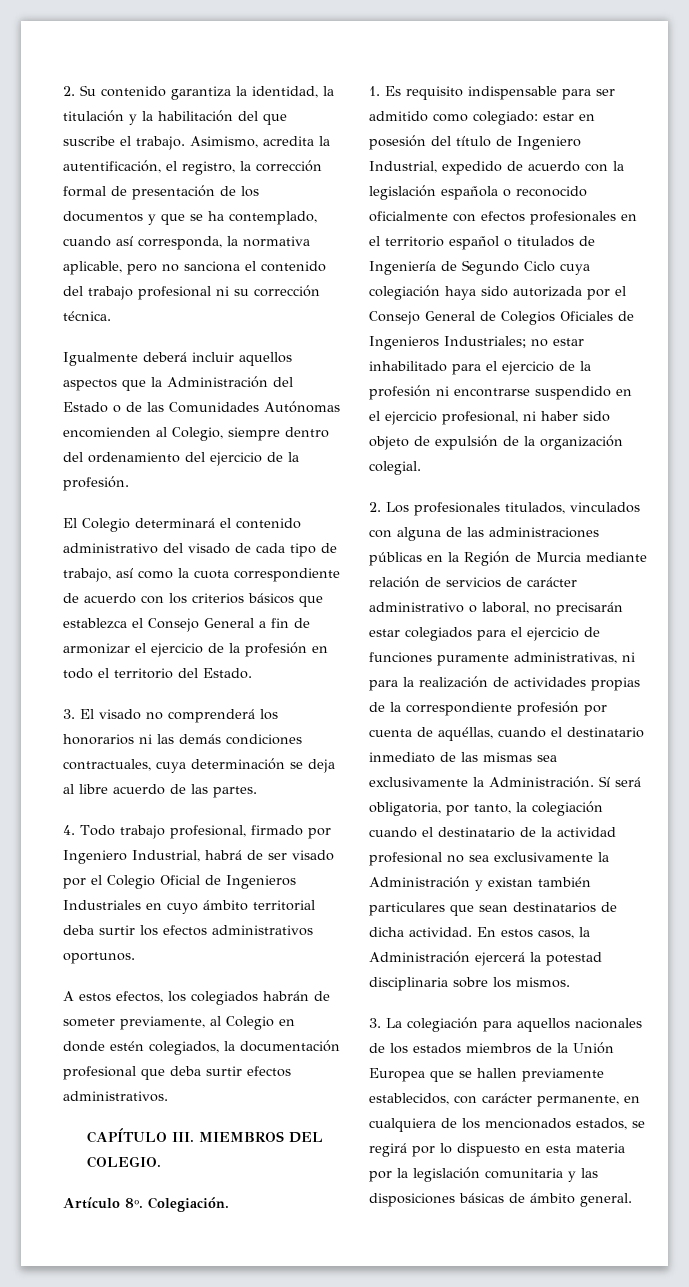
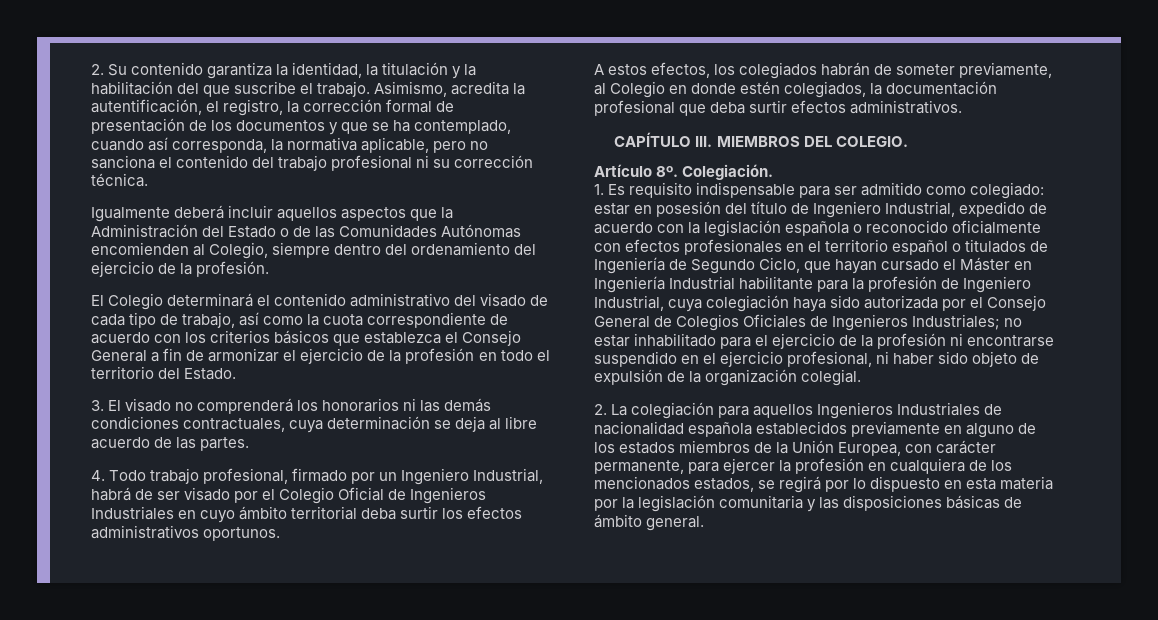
(331, 833) none -> [379,472,398,481] un
[524,261,555,272] Ciclo -> [759,257,1033,274] [594,276,1032,293] [594,295,664,311] Ciclo, que hayan cursado el Máster en Ingeniería Industrial habilitante para la profesión de Ingeniero Industrial,
[386,502,640,516] [369,527,599,541] [369,551,647,566] [369,576,577,588] [369,602,623,616] [369,627,600,641] [369,652,635,666] [369,676,640,691] [369,701,607,716] [369,727,644,741] [369,752,557,763] [369,776,641,788] [369,801,603,816] [369,827,616,838] [369,852,609,866] [369,876,591,891] [369,902,617,916] [369,927,590,939] [369,951,602,966] [369,977,570,991] [369,1017,642,1032] Los profesionales titulados, vinculados con alguna de las administraciones públicas en la Región de Murcia mediante relación de servicios de carácter administrativo o laboral, no precisarán estar colegiados para el ejercicio de funciones puramente administrativas, ni para la realización de actividades propias de la correspondiente profesión por cuenta de aquéllas, cuando el destinatario inmediato de las mismas sea exclusivamente la Administración. Sí será obligatoria, por tanto, la colegiación cuando el destinatario de la actividad profesional no sea exclusivamente la Administración y existan también particulares que sean destinatarios de dicha actividad. En estos casos, la Administración ejercerá la potestad disciplinaria sobre los mismos. // 3. La colegiación para aquellos nacionales -> [611,402,1003,419] [594,421,1015,438] La colegiación para aquellos Ingenieros Industriales de nacionalidad española establecidos previamente en alguno
[369,1068,604,1082] [369,1093,619,1107] Europea que se hallen previamente establecidos, con carácter permanente, -> [838,440,997,456] [594,458,865,474] Europea, con carácter permanente, para ejercer la profesión

